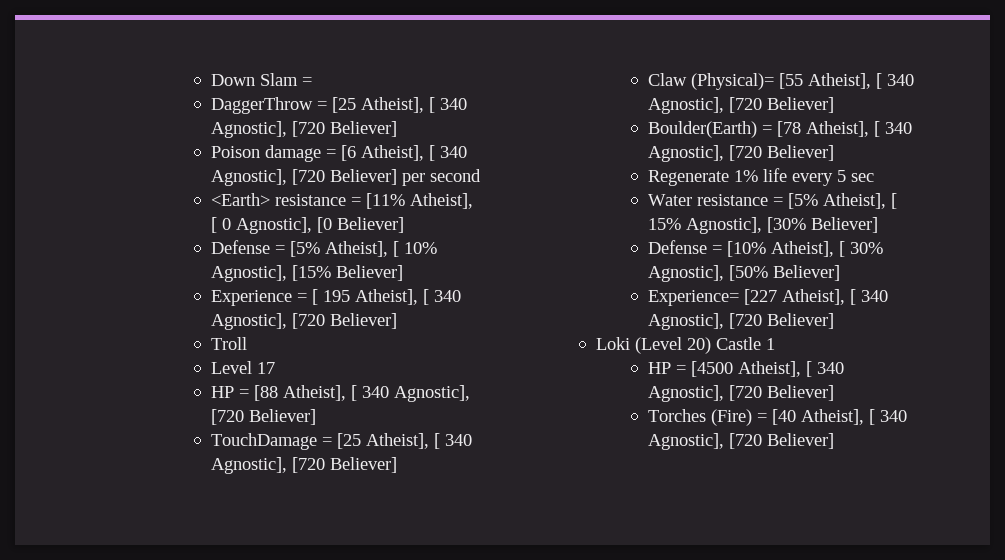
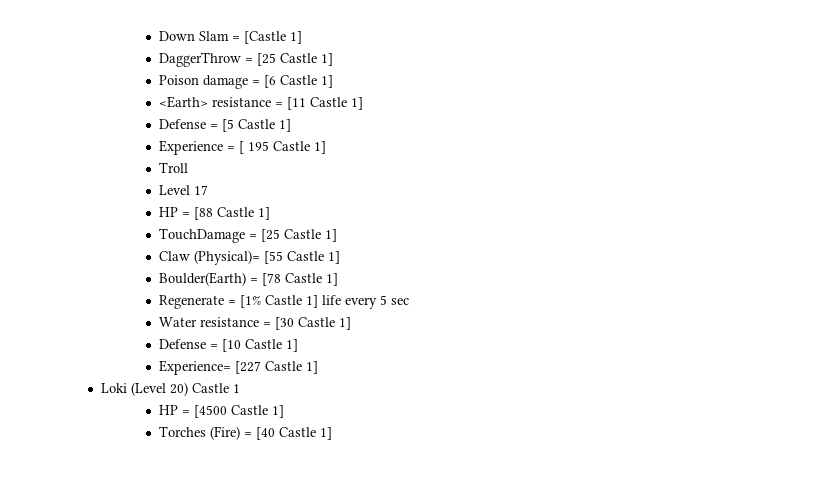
(312, 81) none -> [243,31,302,44] [Castle 1]
[360,97,467,113] [210,121,397,138] [210,145,467,162] [210,169,481,186] [210,193,473,209] [210,217,404,234] [210,240,437,257] [210,265,403,282] [210,289,461,306] [210,313,397,330] Atheist], [ 340 Agnostic], [720 Believer] // Poison damage = [6 Atheist], [ 340 Agnostic], [720 Believer] per second // <Earth> resistance = [11% Atheist], [ 0 Agnostic], [0 Believer] // Defense = [5% Atheist], [ 10% Agnostic], [15% Believer] // Experience = [ 195 Atheist], [ 340 Agnostic], [720 Believer] -> [279,53,333,66] [158,75,333,89] [158,96,363,110] [158,119,291,132] [158,140,326,155] Castle 1] // Poison damage = [6 Castle 1] // <Earth> resistance = [11 Castle 1] // Defense = [5 Castle 1] // Experience = [ 195 Castle 1]
[282,385,470,402] [210,409,316,425] [210,433,472,450] [210,457,397,474] [647,73,914,90] [647,97,834,114] [647,121,912,138] [647,145,834,162] [647,170,758,186] Atheist], [ 340 Agnostic], [720 Believer] // TouchDamage = [25 Atheist], [ 340 Agnostic], [720 Believer] // Claw (Physical)= [55 Atheist], [ 340 Agnostic], [720 Believer] // Boulder(Earth) = [78 Atheist], [ 340 Agnostic], [720 Believer] // Regenerate 1% -> [216,207,270,220] [158,228,337,243] [158,250,340,265] [158,272,338,286] [158,295,318,309] Castle 1] // TouchDamage = [25 Castle 1] // Claw (Physical)= [55 Castle 1] // Boulder(Earth) = [78 Castle 1] // Regenerate = [1% Castle 1]
[787,193,897,209] [647,217,878,234] [647,240,883,257] [647,265,840,282] [647,289,888,306] [647,313,834,330] [5% Atheist], [ 15% Agnostic], [30% Believer] // Defense = [10% Atheist], [ 30% Agnostic], [50% Believer] // Experience= [227 Atheist], [ 340 Agnostic], [720 Believer] -> [274,317,351,330] [158,339,298,352] [158,360,318,375] [30 Castle 1] // Defense = [10 Castle 1] // Experience= [227 Castle 1]
[737,361,844,377] [647,385,834,402] [647,409,907,426] [647,433,834,450] Atheist], [ 340 Agnostic], [720 Believer] // Torches (Fire) = [40 Atheist], [ 340 Agnostic], [720 Believer] -> [230,405,284,418] [158,426,332,440] Castle 1] // Torches (Fire) = [40 Castle 1]

